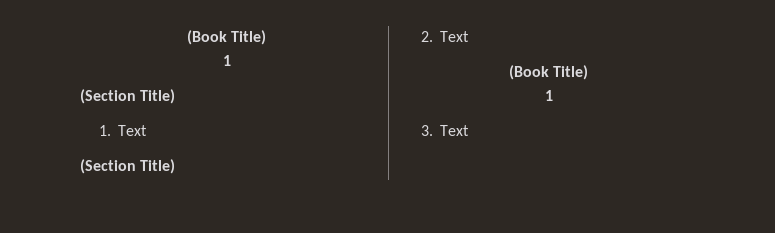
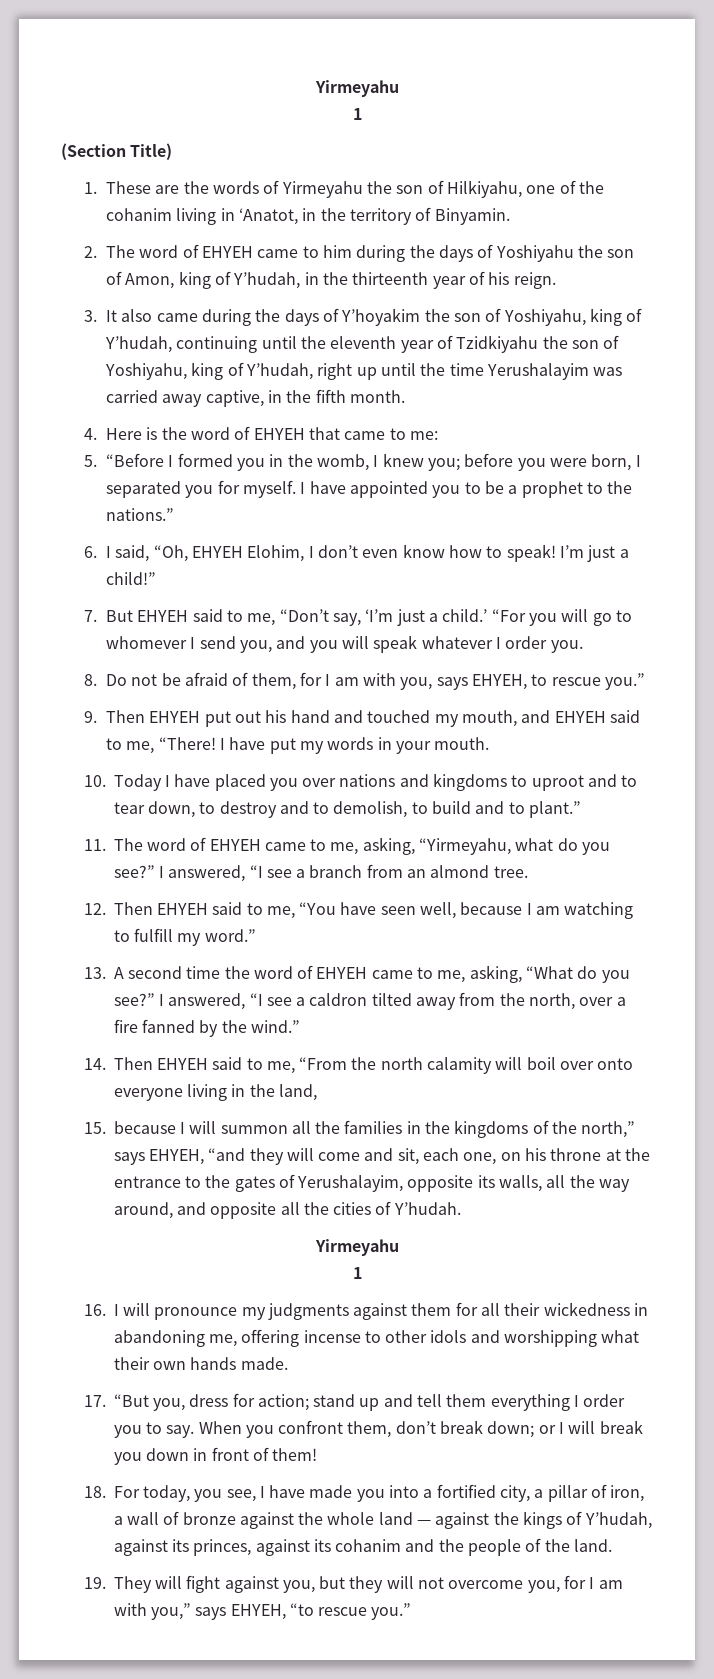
[186,30,267,45] (Book Title) -> [314,80,399,97] Yirmeyahu
[118,125,148,136] [80,159,176,174] [420,31,470,42] [508,65,589,80] [544,90,553,101] [420,125,470,136] Text // (Section Title) // 2. Text // (Book Title) // 1 // 3. Text -> [106,180,604,198] [106,207,510,225] [83,244,635,262] [106,271,556,289] [83,308,643,326] [105,335,620,353] [105,362,623,380] [106,389,406,407] [83,426,438,440] [83,453,641,471] [106,480,633,498] [106,508,175,521] [83,544,629,562] [106,572,157,585] [83,609,632,626] [106,635,583,653] [83,672,645,690] [83,710,640,727] [106,737,490,754] [83,773,638,791] [113,801,582,818] [83,837,611,855] [113,864,528,882] [83,902,634,919] [113,928,256,946] [83,965,630,983] [113,992,626,1010] [113,1019,300,1037] [83,1057,634,1074] [113,1084,317,1101] [83,1120,636,1138] [113,1148,651,1165] [113,1174,631,1192] [113,1201,461,1219] [314,1239,399,1256] [352,1267,362,1279] [83,1302,649,1320] [113,1329,640,1347] [113,1357,288,1370] [83,1393,626,1411] [113,1420,643,1438] [113,1447,318,1465] [83,1484,645,1502] [113,1511,652,1529] [113,1538,613,1556] [83,1575,623,1593] [113,1603,412,1620] These are the words of Yirmeyahu the son of Hilkiyahu, one of the cohanim living in ‘Anatot, in the territory of Binyamin. // 2. The word of EHYEH came to him during the days of Yoshiyahu the son of Amon, king of Y’hudah, in the thirteenth year of his reign. // 3. It also came during the days of Y’hoyakim the son of Yoshiyahu, king of Y’hudah, continuing until the eleventh year of Tzidkiyahu the son of Yoshiyahu, king of Y’hudah, right up until the time Yerushalayim was carried away captive, in the fifth month. // 4. Here is the word of EHYEH that came to me: // 5. “Before I formed you in the womb, I knew you; before you were born, I separated you for myself. I have appointed you to be a prophet to the nations.” // 6. I said, “Oh, EHYEH Elohim, I don’t even know how to speak! I’m just a child!” // 7. But EHYEH said to me, “Don’t say, ‘I’m just a child.’ “For you will go to whomever I send you, and you will speak whatever I order you. // 8. Do not be afraid of them, for I am with you, says EHYEH, to rescue you.” // 9. Then EHYEH put out his hand and touched my mouth, and EHYEH said to me, “There! I have put my words in your mouth. // 10. Today I have placed you over nations and kingdoms to uproot and to tear down, to destroy and to demolish, to build and to plant.” // 11. The word of EHYEH came to me, asking, “Yirmeyahu, what do you see?” I answered, “I see a branch from an almond tree. // 12. Then EHYEH said to me, “You have seen well, because I am watching to fulfill my word.” // 13. A second time the word of EHYEH came to me, asking, “What do you see?” I answered, “I see a caldron tilted away from the north, over a fire fanned by the wind.” // 14. Then EHYEH said to me, “From the north calamity will boil over onto everyone living in the land, // 15. because I will summon all the families in the kingdoms of the north,” says EHYEH, “and they will come and sit, each one, on his throne at the entrance to the gates of Yerushalayim, opposite its walls, all the way around, and opposite all the cities of Y’hudah. // Yirmeyahu // 1 // 16. I will pronounce my judgments against them for all their wickedness in abandoning me, offering incense to other idols and worshipping what their own hands made. // 17. “But you, dress for action; stand up and tell them everything I order you to say. When you confront them, don’t break down; or I will break you down in front of them! // 18. For today, you see, I have made you into a fortified city, a pillar of iron, a wall of bronze against the whole land — against the kings of Y’hudah, against its princes, against its cohanim and the people of the land. // 19. They will fight against you, but they will not overcome you, for I am with you,” says EHYEH, “to rescue you.”

